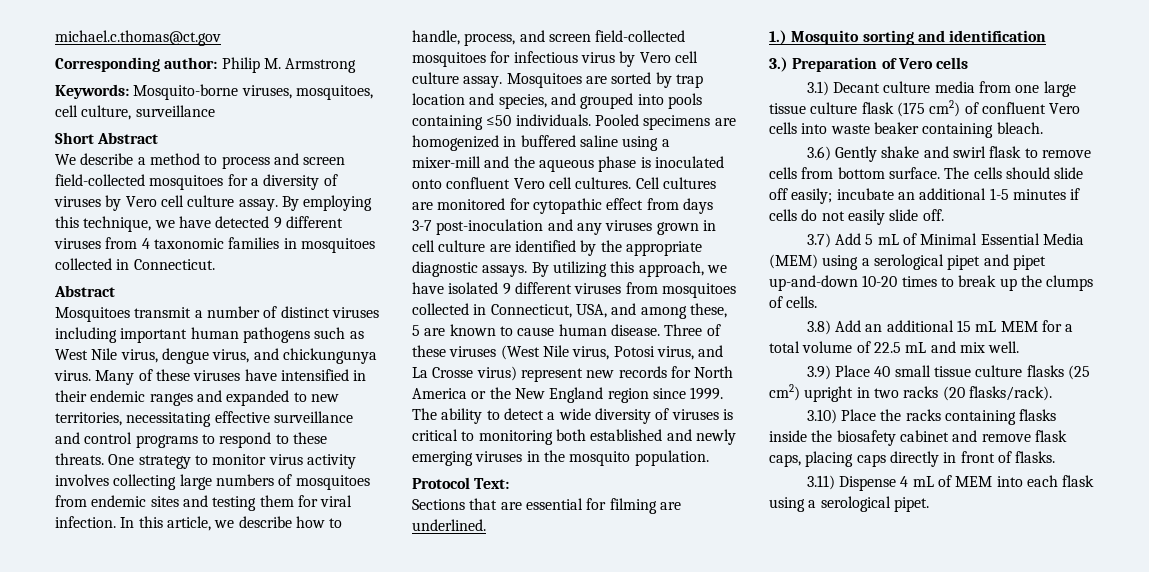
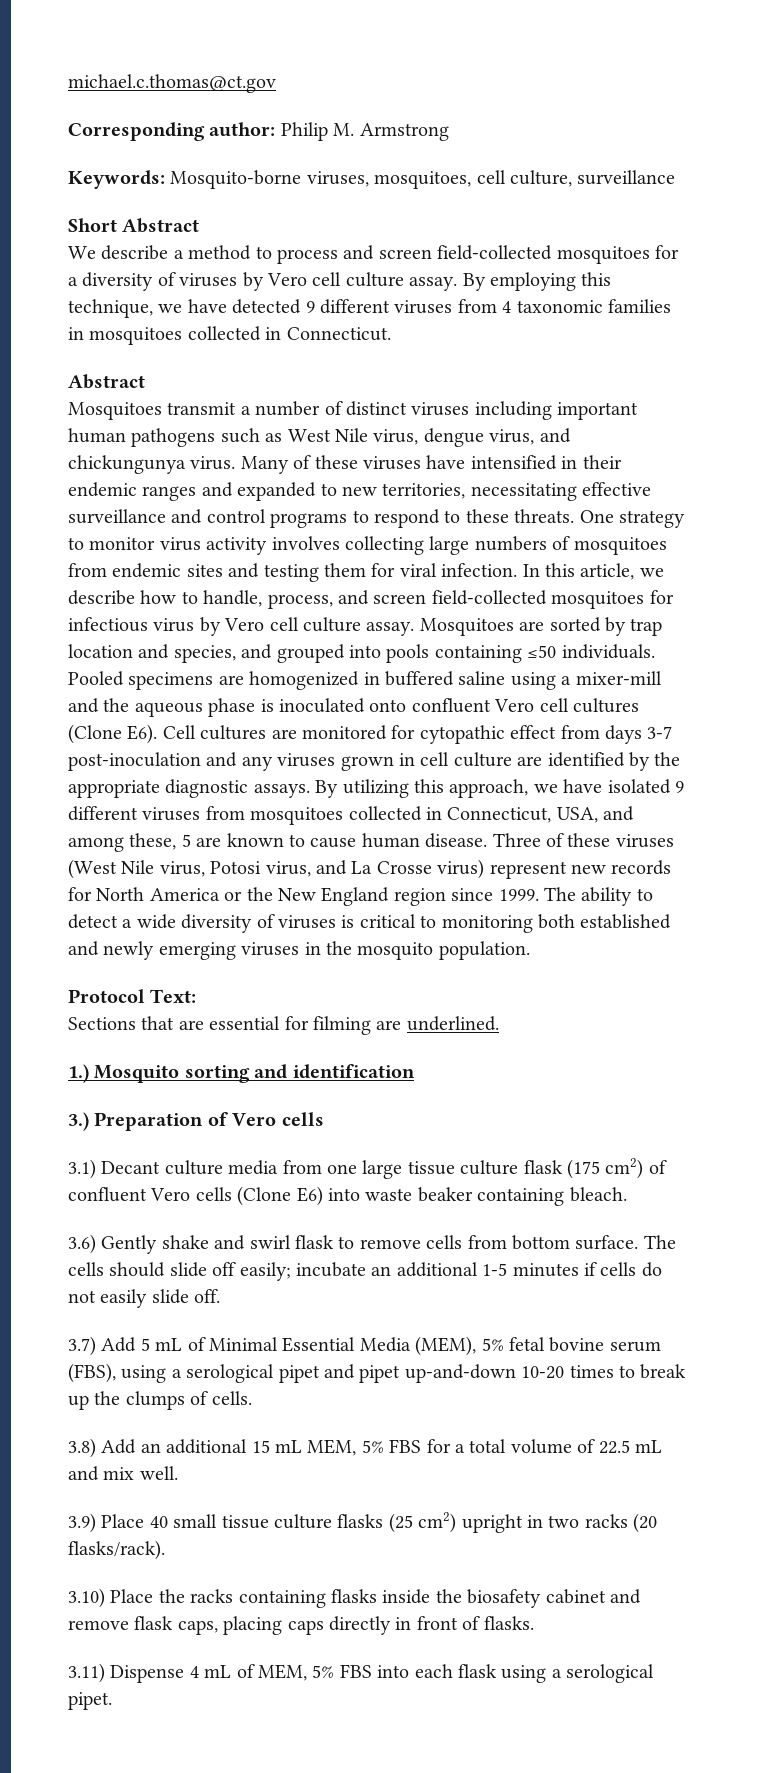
[575,177,632,189] cultures. -> [572,698,639,713] [68,724,158,744] cultures (Clone E6).
(797, 128) none -> [237,1186,323,1206] (Clone E6)
[769,254,818,269] (MEM) -> [415,1336,661,1356] [68,1363,116,1383] (MEM), 5% fetal bovine serum (FBS),
[1000,321,1038,332] MEM -> [307,1439,422,1456] MEM, 5% FBS
[955,476,993,487] MEM -> [258,1664,372,1681] MEM, 5% FBS

